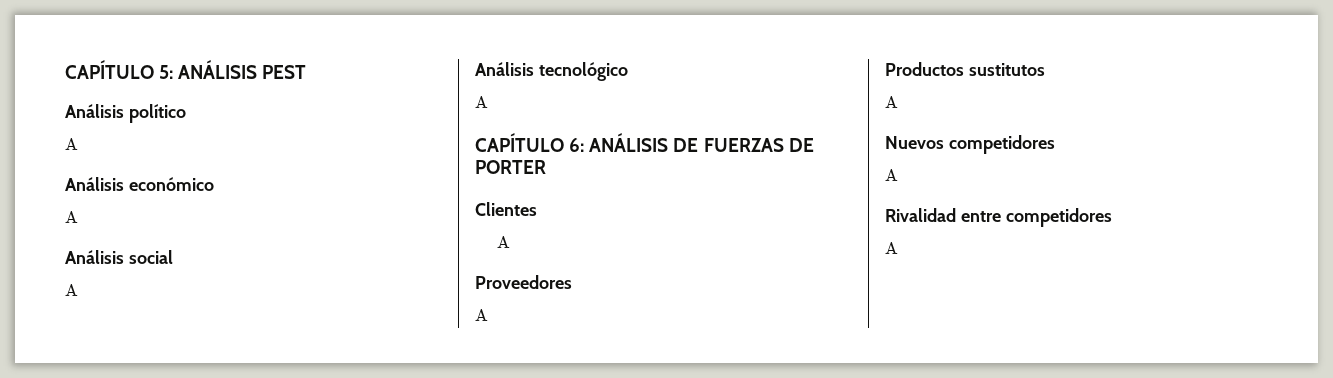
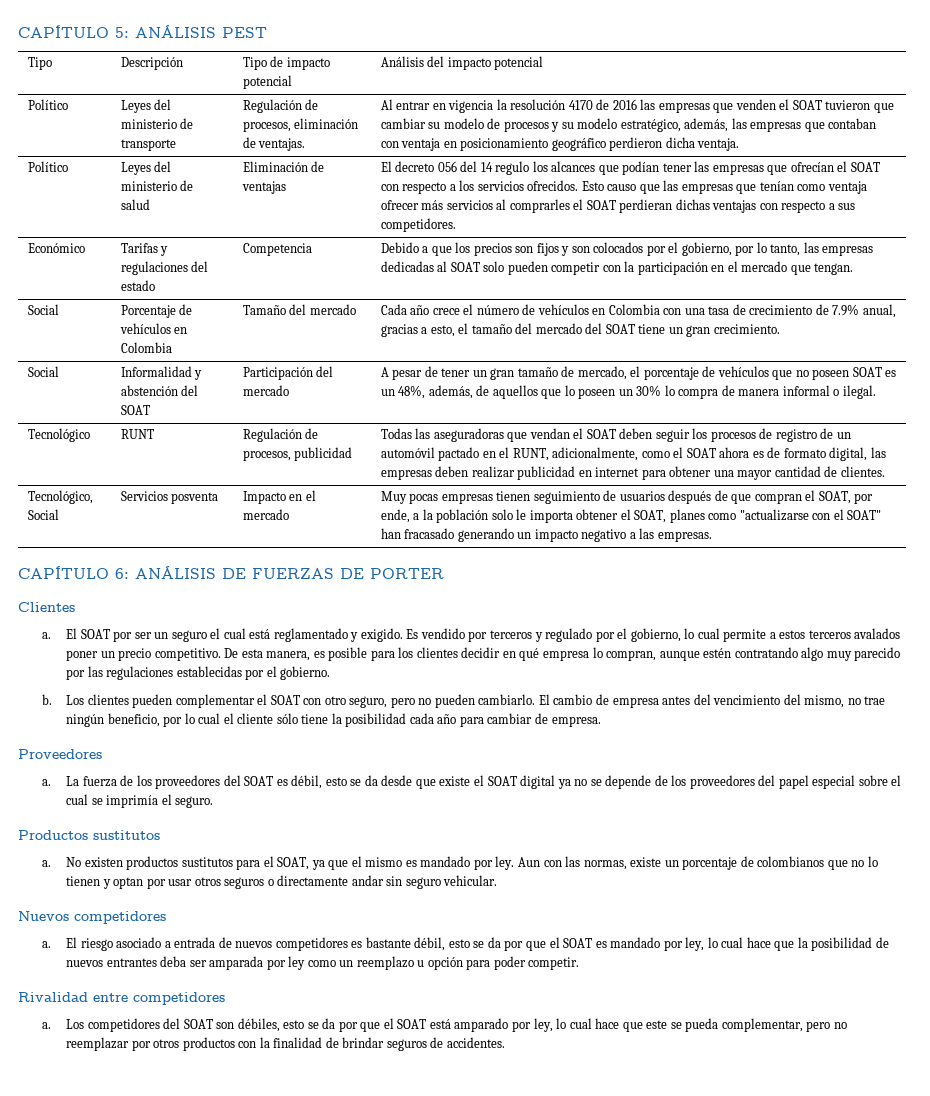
[65,104,186,123] [65,138,78,150] [65,177,214,191] [65,211,78,223] [65,250,173,264] [65,284,78,296] [475,62,628,81] [475,96,488,108] // Análisis político // A // Análisis económico // A // Análisis social // A // Análisis tecnológico // A -> [27,57,52,70] [120,57,183,70] [242,56,330,70] [242,75,292,89] [380,56,544,70] [27,99,68,110] [120,99,172,113] [120,118,194,129] [120,139,176,151] [242,99,319,113] [242,118,359,132] [242,137,306,151] [380,99,894,113] [380,118,877,132] [380,137,740,151] [27,161,68,172] [120,161,172,175] [120,180,194,191] [120,199,150,210] [242,161,325,172] [241,181,286,194] [380,161,880,175] [380,180,867,194] [380,199,856,213] [380,218,456,232] [27,243,85,253] [120,243,169,256] [120,261,209,275] [120,280,155,291] [242,243,312,256] [380,242,874,256] [380,261,854,275] [27,304,59,315] [120,304,193,318] [119,323,188,334] [120,342,172,353] [242,304,356,315] [380,304,896,318] [380,323,780,337] [27,366,59,377] [120,366,203,380] [120,385,199,396] [120,405,150,415] [242,366,334,380] [242,385,289,396] [380,366,897,380] [380,385,876,399] [27,428,90,442] [120,429,154,439] [242,428,319,442] [242,447,353,461] [380,428,851,442] [380,447,886,461] [380,466,885,480] [27,490,93,504] [27,509,59,520] [120,491,219,504] [242,490,316,504] [242,509,289,520] [380,490,874,504] [380,509,882,523] [380,528,712,542] // Tipo | Descripción | Tipo de impacto potencial | Análisis del impacto potencial // Político | Leyes del ministerio de transporte | Regulación de procesos, eliminación de ventajas. | Al entrar en vigencia la resolución 4170 de 2016 las empresas que venden el SOAT tuvieron que cambiar su modelo de procesos y su modelo estratégico, además, las empresas que contaban con ventaja en posicionamiento geográfico perdieron dicha ventaja. // Político | Leyes del ministerio de salud | Eliminación de ventajas | El decreto 056 del 14 regulo los alcances que podían tener las empresas que ofrecían el SOAT con respecto a los servicios ofrecidos. Esto causo que las empresas que tenían como ventaja ofrecer más servicios al comprarles el SOAT perdieran dichas ventajas con respecto a sus competidores. // Económico | Tarifas y regulaciones del estado | Competencia | Debido a que los precios son fijos y son colocados por el gobierno, por lo tanto, las empresas dedicadas al SOAT solo pueden competir con la participación en el mercado que tengan. // Social | Porcentaje de vehículos en Colombia | Tamaño del mercado | Cada año crece el número de vehículos en Colombia con una tasa de crecimiento de 7.9% anual, gracias a esto, el tamaño del mercado del SOAT tiene un gran crecimiento. // Social | Informalidad y abstención del SOAT | Participación del mercado | A pesar de tener un gran tamaño de mercado, el porcentaje de vehículos que no poseen SOAT es un 48%, además, de aquellos que lo poseen un 30% lo compra de manera informal o ilegal. // Tecnológico | RUNT | Regulación de procesos, publicidad | Todas las aseguradoras que vendan el SOAT deben seguir los procesos de registro de un automóvil pactado en el RUNT, adicionalmente, como el SOAT ahora es de formato digital, las empresas deben realizar publicidad en internet para obtener una mayor cantidad de clientes. // Tecnológico, Social | Servicios posventa | Impacto en el mercado | Muy pocas empresas tienen seguimiento de usuarios después de que compran el SOAT, por ende, a la población solo le importa obtener el SOAT, planes como "actualizarse con el SOAT" han fracasado generando un impacto negativo a las empresas.
[497,236,511,248] [475,275,572,289] [475,309,488,321] [885,62,1045,76] [885,96,898,108] [885,135,1055,154] [885,169,898,181] [885,208,1112,227] [885,242,898,254] A // Proveedores // A // Productos sustitutos // A // Nuevos competidores // A // Rivalidad entre competidores // A -> [42,628,901,642] [66,647,901,661] [66,666,331,680] [42,694,886,708] [66,713,601,727] [18,749,102,759] [42,775,902,789] [66,794,214,808] [18,830,160,840] [42,856,878,870] [66,875,498,889] [18,911,166,924] [42,937,889,951] [66,956,580,970] [18,992,225,1005] [42,1018,847,1032] [66,1037,505,1051] a. El SOAT por ser un seguro el cual está reglamentado y exigido. Es vendido por terceros y regulado por el gobierno, lo cual permite a estos terceros avalados poner un precio competitivo. De esta manera, es posible para los clientes decidir en qué empresa lo compran, aunque estén contratando algo muy parecido por las regulaciones establecidas por el gobierno. // b. Los clientes pueden complementar el SOAT con otro seguro, pero no pueden cambiarlo. El cambio de empresa antes del vencimiento del mismo, no trae ningún beneficio, por lo cual el cliente sólo tiene la posibilidad cada año para cambiar de empresa. // Proveedores // a. La fuerza de los proveedores del SOAT es débil, esto se da desde que existe el SOAT digital ya no se depende de los proveedores del papel especial sobre el cual se imprimía el seguro. // Productos sustitutos // a. No existen productos sustitutos para el SOAT, ya que el mismo es mandado por ley. Aun con las normas, existe un porcentaje de colombianos que no lo tienen y optan por usar otros seguros o directamente andar sin seguro vehicular. // Nuevos competidores // a. El riesgo asociado a entrada de nuevos competidores es bastante débil, esto se da por que el SOAT es mandado por ley, lo cual hace que la posibilidad de nuevos entrantes deba ser amparada por ley como un reemplazo u opción para poder competir. // Rivalidad entre competidores // a. Los competidores del SOAT son débiles, esto se da por que el SOAT está amparado por ley, lo cual hace que este se pueda complementar, pero no reemplazar por otros productos con la finalidad de brindar seguros de accidentes.

